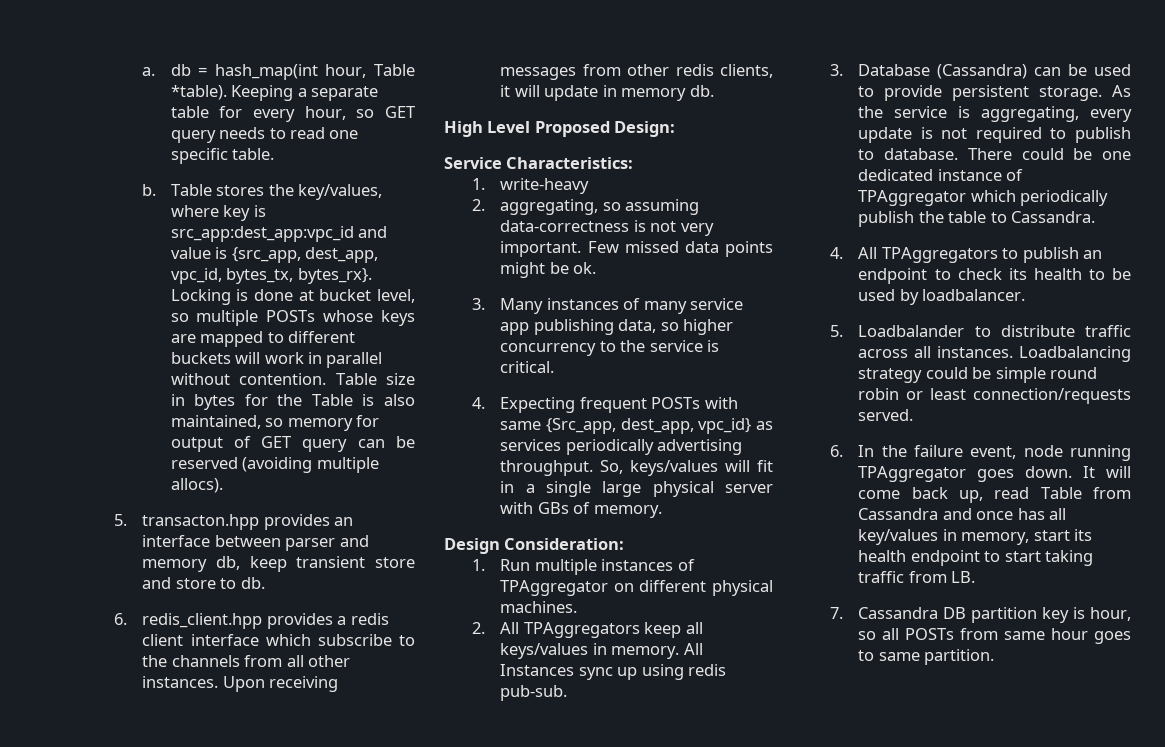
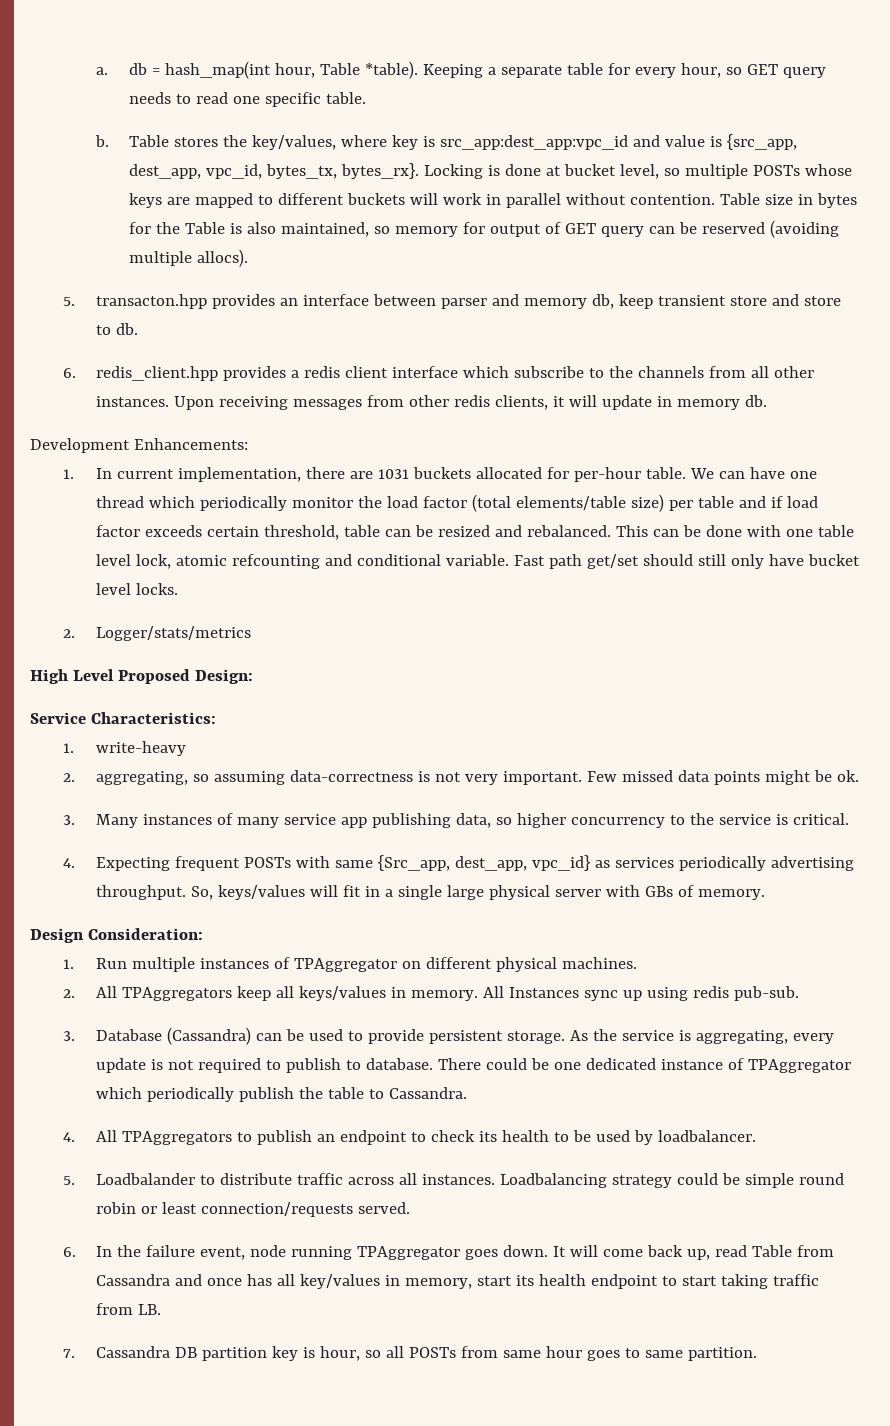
(714, 91) none -> [30,438,248,453] [62,467,817,482] [95,494,818,512] [95,525,854,540] [95,554,860,569] [95,583,178,595] [62,626,251,641] // Development Enhancements: // 1. In current implementation, there are 1031 buckets allocated for per-hour table. We can have one thread which periodically monitor the load factor (total elements/table size) per table and if load factor exceeds certain threshold, table can be resized and rebalanced. This can be done with one table level lock, atomic refcounting and conditional variable. Fast path get/set should still only have bucket level locks. // 2. Logger/stats/metrics

